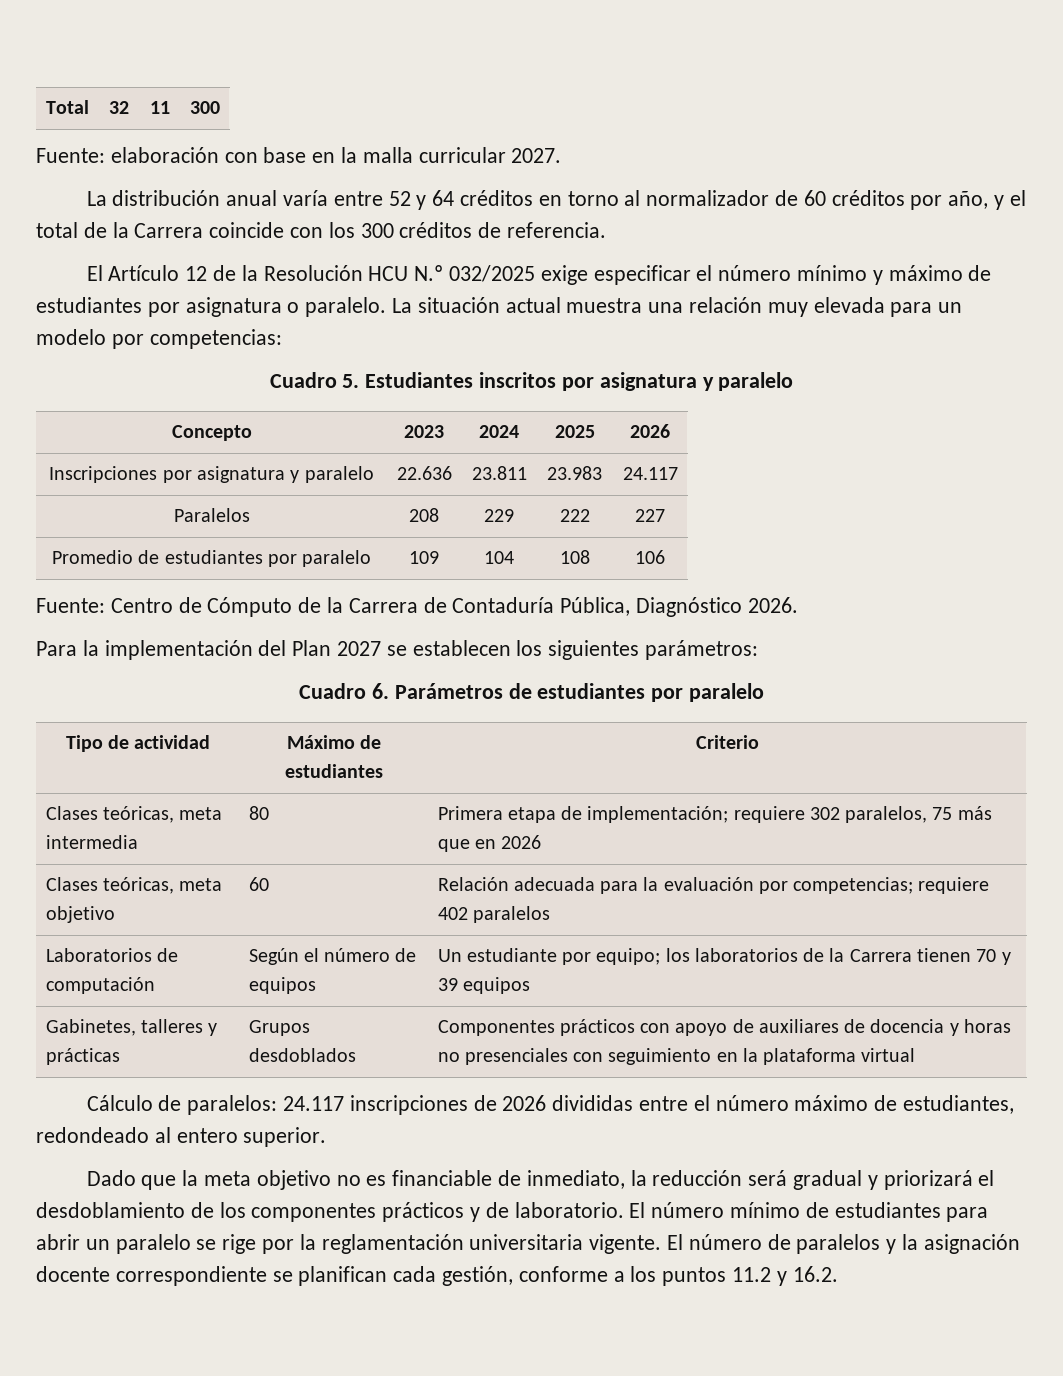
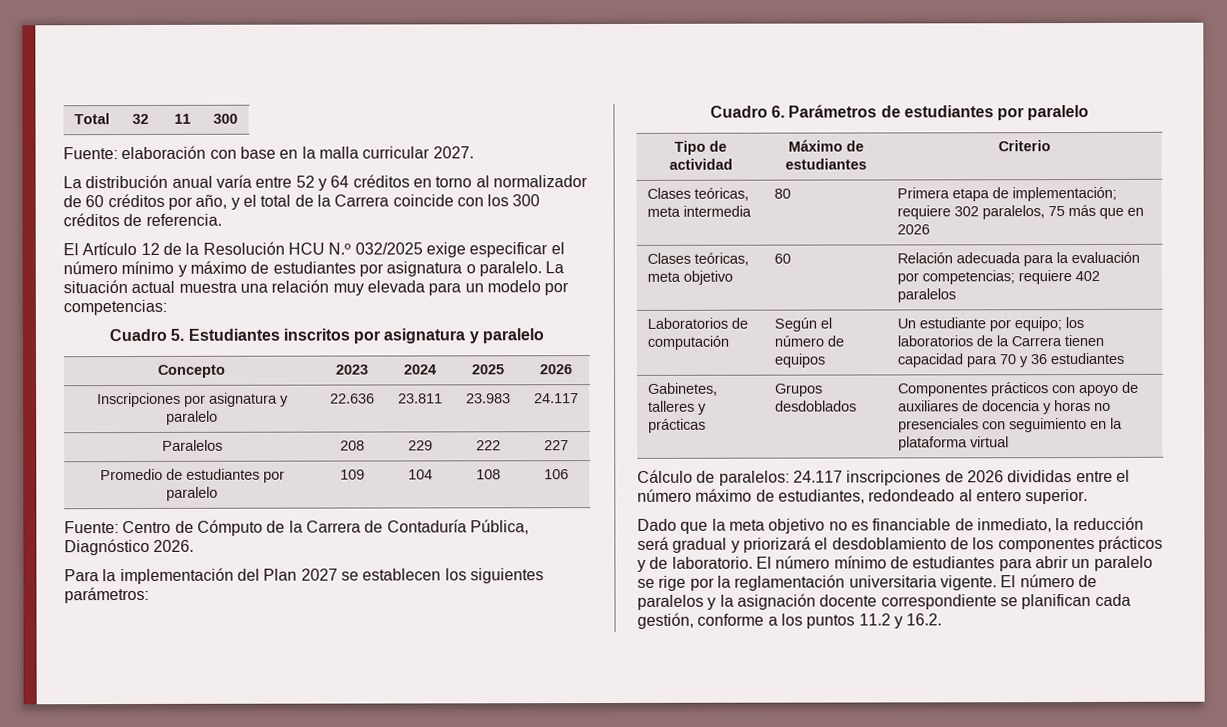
[976,949,1011,965] [437,977,530,994] 70 y 39 equipos -> [897,352,1126,368] capacidad para 70 y 36 estudiantes

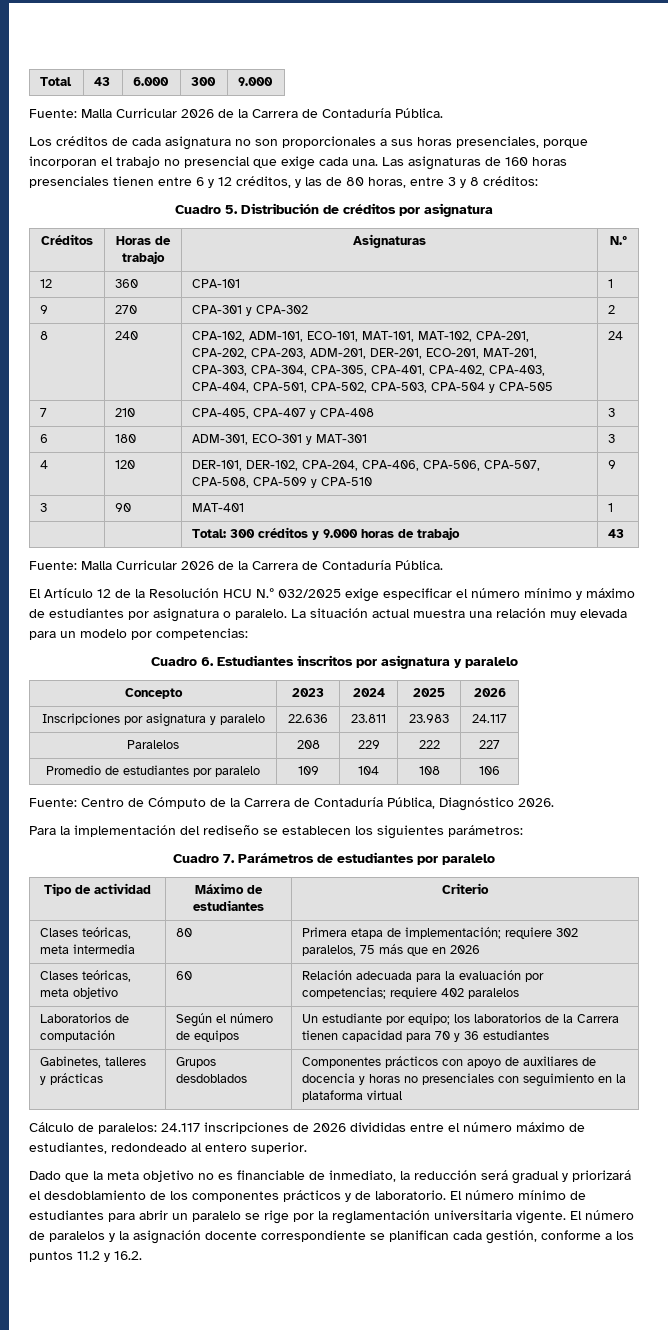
[132,113,150,125] [173,113,191,124] [213,113,238,124] [63,145,474,160] [63,174,588,191] [63,193,541,210] [63,213,222,227] 32 | 11 | 300 // Fuente: elaboración con base en la malla curricular 2027. // La distribución anual varía entre 52 y 64 créditos en torno al normalizador de 60 créditos por año, y el total de la Carrera coincide con los 300 créditos de referencia. -> [94,77,111,86] [133,77,170,86] [191,77,217,86] [238,77,274,86] [29,108,443,118] [29,136,588,150] [29,156,567,170] [29,176,538,188] [175,203,493,217] [41,234,93,245] [116,236,171,245] [122,251,165,264] [353,234,427,248] [609,236,627,245] [40,279,53,288] [115,279,139,288] [192,279,241,288] [608,279,614,288] [40,305,49,314] [115,305,138,314] [192,305,309,316] [608,305,616,314] [40,331,49,340] [115,331,139,340] [192,331,530,342] [192,348,538,359] [192,365,546,376] [192,382,554,393] [608,331,624,340] [40,408,48,417] [115,408,136,417] [192,408,375,419] [608,408,616,417] [40,434,49,443] [115,434,137,443] [192,434,368,445] [608,434,616,443] [40,460,49,469] [115,460,136,469] [192,460,541,471] [192,477,373,488] [608,460,617,469] [40,503,48,512] [115,503,132,512] [192,503,245,512] [608,503,614,512] [192,527,461,540] [608,529,625,538] [29,560,443,570] 43 | 6.000 | 300 | 9.000 // Fuente: Malla Curricular 2026 de la Carrera de Contaduría Pública. // Los créditos de cada asignatura no son proporcionales a sus horas presenciales, porque incorporan el trabajo no presencial que exige cada una. Las asignaturas de 160 horas presenciales tienen entre 6 y 12 créditos, y las de 80 horas, entre 3 y 8 créditos: // Cuadro 5. Distribución de créditos por asignatura // Créditos | Horas de trabajo | Asignaturas | N.º // 12 | 360 | CPA-101 | 1 // 9 | 270 | CPA-301 y CPA-302 | 2 // 8 | 240 | CPA-102, ADM-101, ECO-101, MAT-101, MAT-102, CPA-201, CPA-202, CPA-203, ADM-201, DER-201, ECO-201, MAT-201, CPA-303, CPA-304, CPA-305, CPA-401, CPA-402, CPA-403, CPA-404, CPA-501, CPA-502, CPA-503, CPA-504 y CPA-505 | 24 // 7 | 210 | CPA-405, CPA-407 y CPA-408 | 3 // 6 | 180 | ADM-301, ECO-301 y MAT-301 | 3 // 4 | 120 | DER-101, DER-102, CPA-204, CPA-406, CPA-506, CPA-507, CPA-508, CPA-509 y CPA-510 | 9 // 3 | 90 | MAT-401 | 1 // | | Total: 300 créditos y 9.000 horas de trabajo | 43 // Fuente: Malla Curricular 2026 de la Carrera de Contaduría Pública.
[170,328,185,341] 5. -> [200,657,214,666] 6.
[263,568,338,581] Plan 2027 -> [203,825,259,835] rediseño
[770,105,785,118] 6. -> [223,854,235,863] 7.

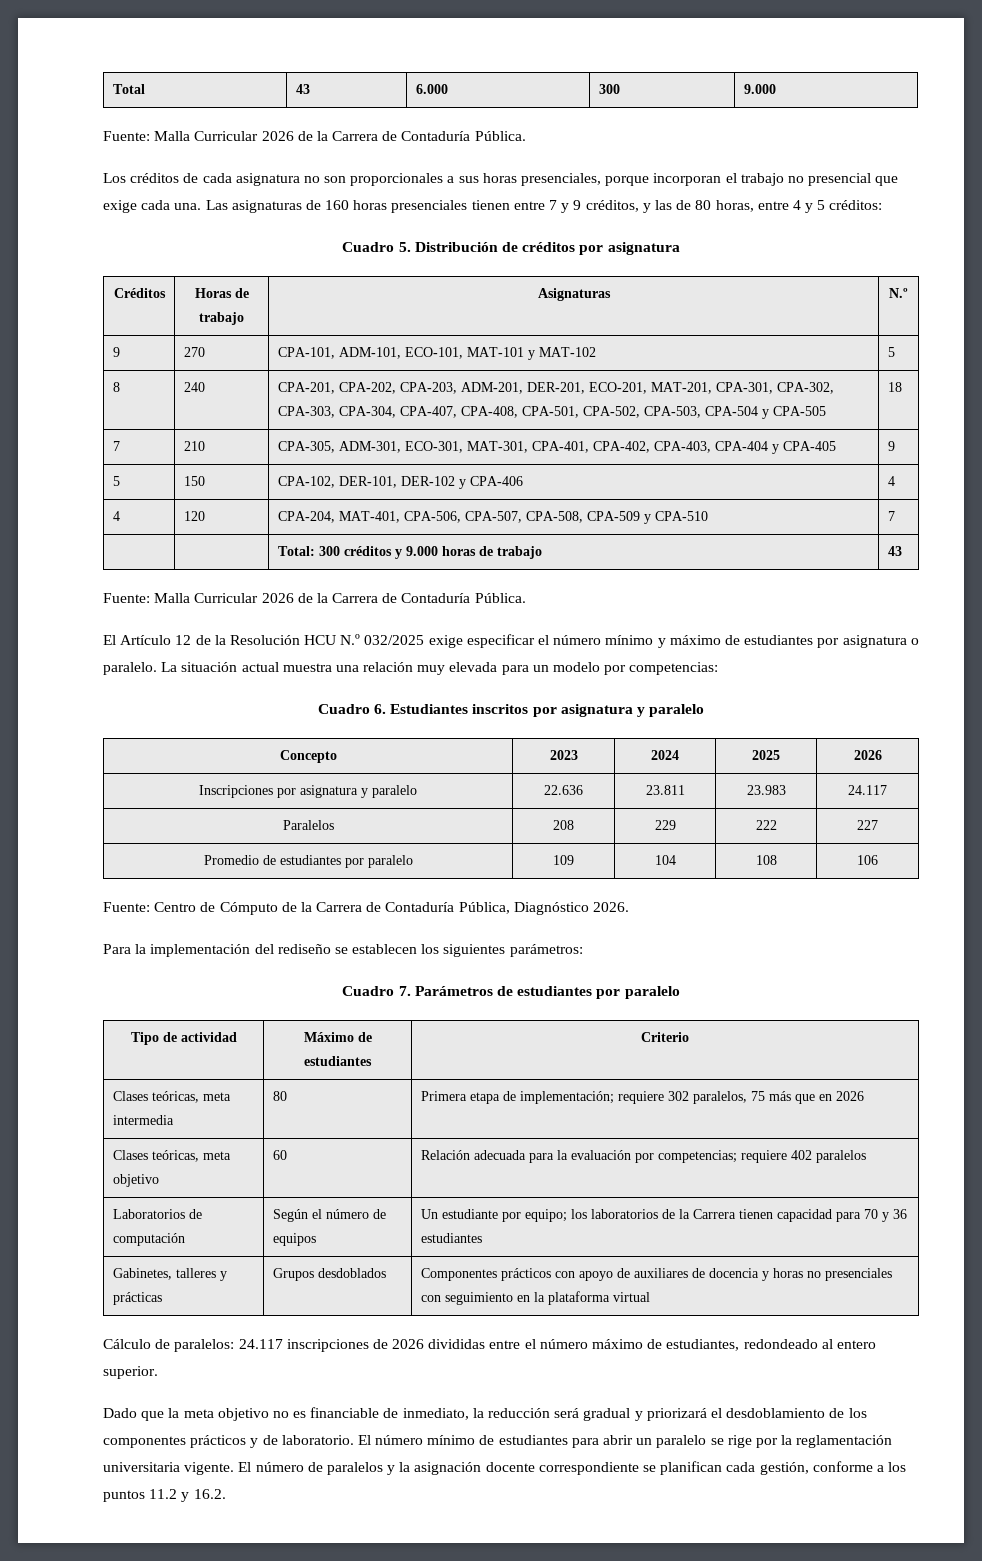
[196,177,232,188] 6 y 12 -> [549,200,582,213] 7 y 9
[448,177,479,188] 3 y 8 -> [792,200,826,213] 4 y 5
[40,279,53,288] [115,279,139,288] [192,279,241,288] [608,279,614,288] [40,305,49,314] [115,305,138,314] [192,305,309,316] [608,305,616,314] [40,331,49,340] [115,331,139,340] [192,331,473,342] 12 | 360 | CPA-101 | 1 // 9 | 270 | CPA-301 y CPA-302 | 2 // 8 | 240 | CPA-102, ADM-101, ECO-101, MAT-101, MAT-102, -> [112,347,120,357] [183,347,205,357] [277,347,596,360] [887,347,895,357] [112,382,120,392] [183,382,205,392] 9 | 270 | CPA-101, ADM-101, ECO-101, MAT-101 y MAT-102 | 5 // 8 | 240 |
[192,365,546,376] [192,382,250,393] CPA-303, CPA-304, CPA-305, CPA-401, CPA-402, CPA-403, CPA-404, -> [715,382,834,394] [277,406,518,418] CPA-301, CPA-302, CPA-303, CPA-304, CPA-407, CPA-408,
[608,331,624,340] 24 -> [887,382,902,392] 18
[192,408,375,419] [608,408,616,417] [40,434,49,443] [115,434,137,443] [192,434,368,445] [608,434,616,443] [40,460,49,469] [115,460,136,469] [192,460,420,471] CPA-405, CPA-407 y CPA-408 | 3 // 6 | 180 | ADM-301, ECO-301 y MAT-301 | 3 // 4 | 120 | DER-101, DER-102, CPA-204, CPA-406, -> [277,441,836,454] [887,441,895,451] [112,476,120,486] [183,476,205,486] [277,476,523,489] [887,476,895,486] [112,511,120,521] [183,511,205,521] [277,511,400,523] CPA-305, ADM-301, ECO-301, MAT-301, CPA-401, CPA-402, CPA-403, CPA-404 y CPA-405 | 9 // 5 | 150 | CPA-102, DER-101, DER-102 y CPA-406 | 4 // 4 | 120 | CPA-204, MAT-401,
[608,460,617,469] [40,503,48,512] [115,503,132,512] [192,503,245,512] [608,503,614,512] 9 // 3 | 90 | MAT-401 | 1 -> [887,511,895,521] 7

